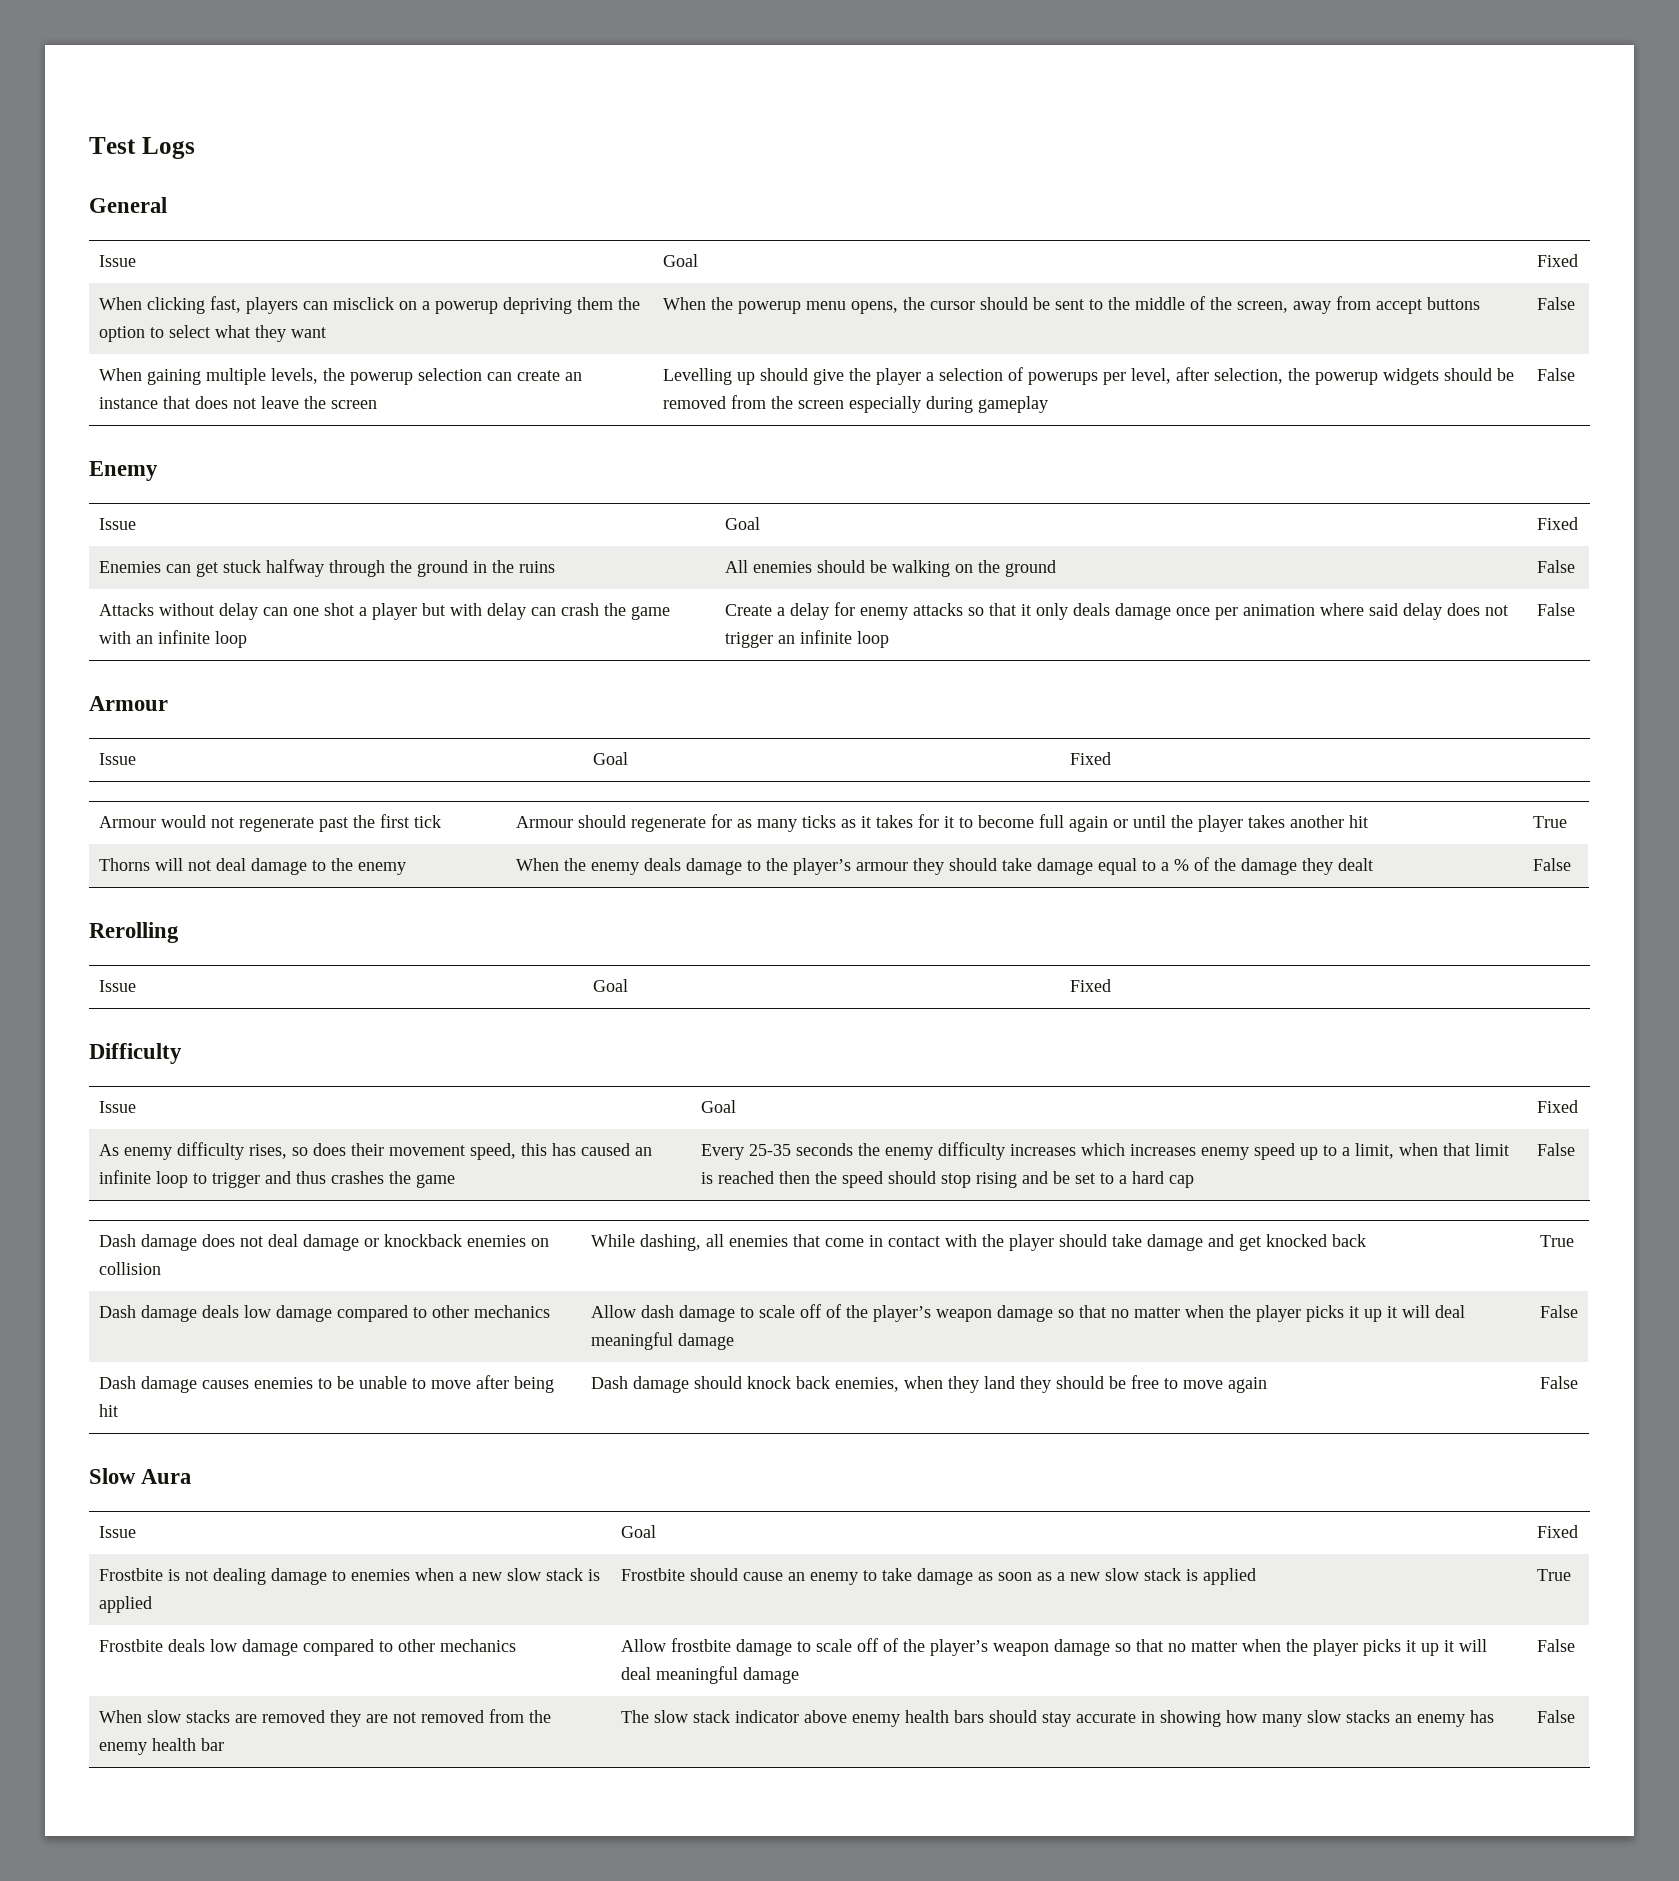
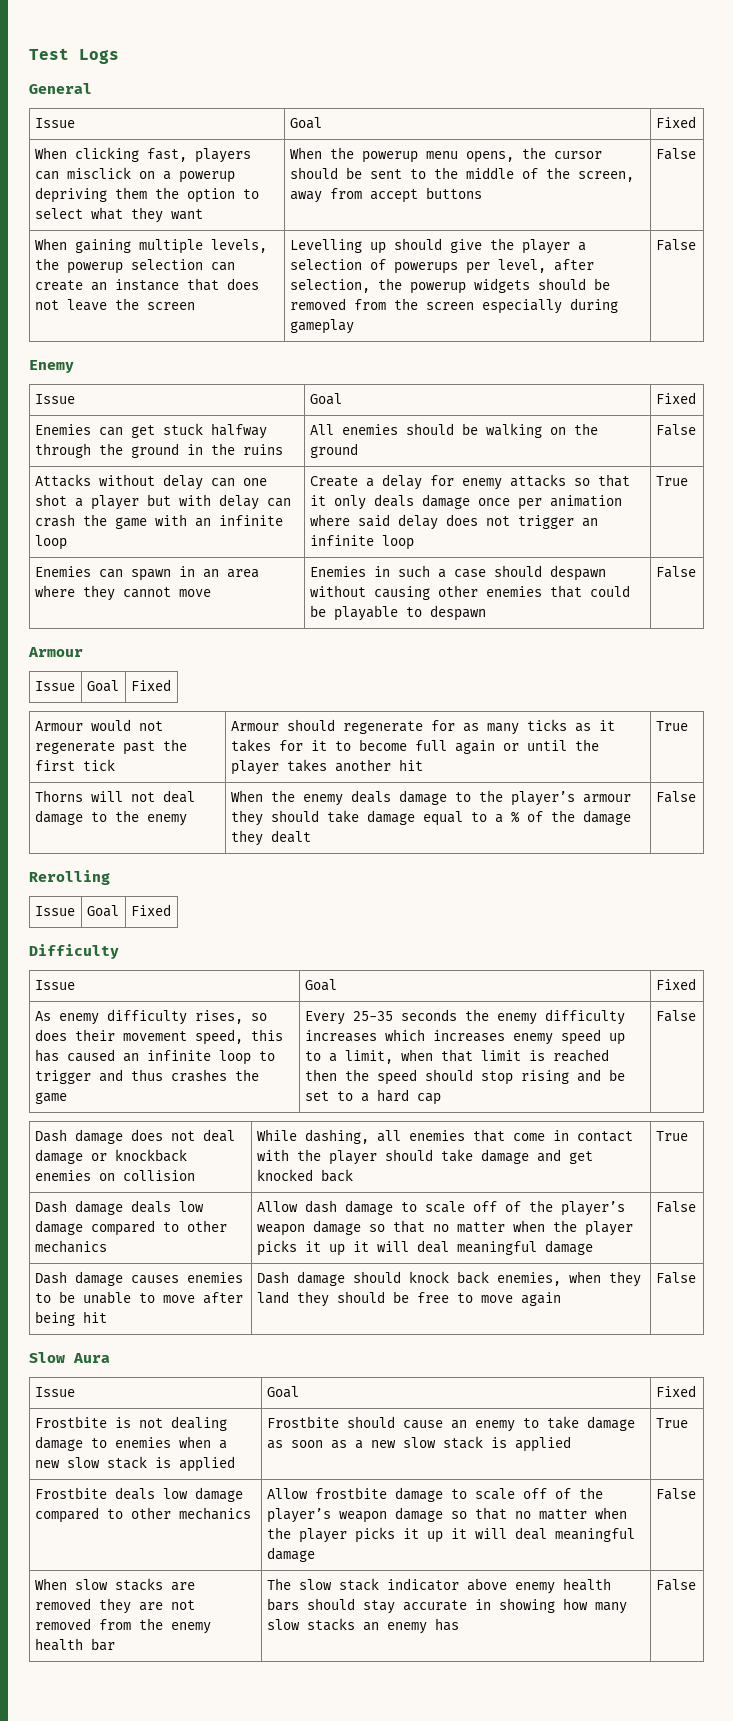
(889, 639) none -> [655,476,688,486] [34,566,259,581] [34,585,211,601] [309,565,606,581] [309,585,630,600] [309,605,486,621] | True // Enemies can spawn in an area where they cannot move | Enemies in such a case should despawn without causing other enemies that could be playable to despawn

